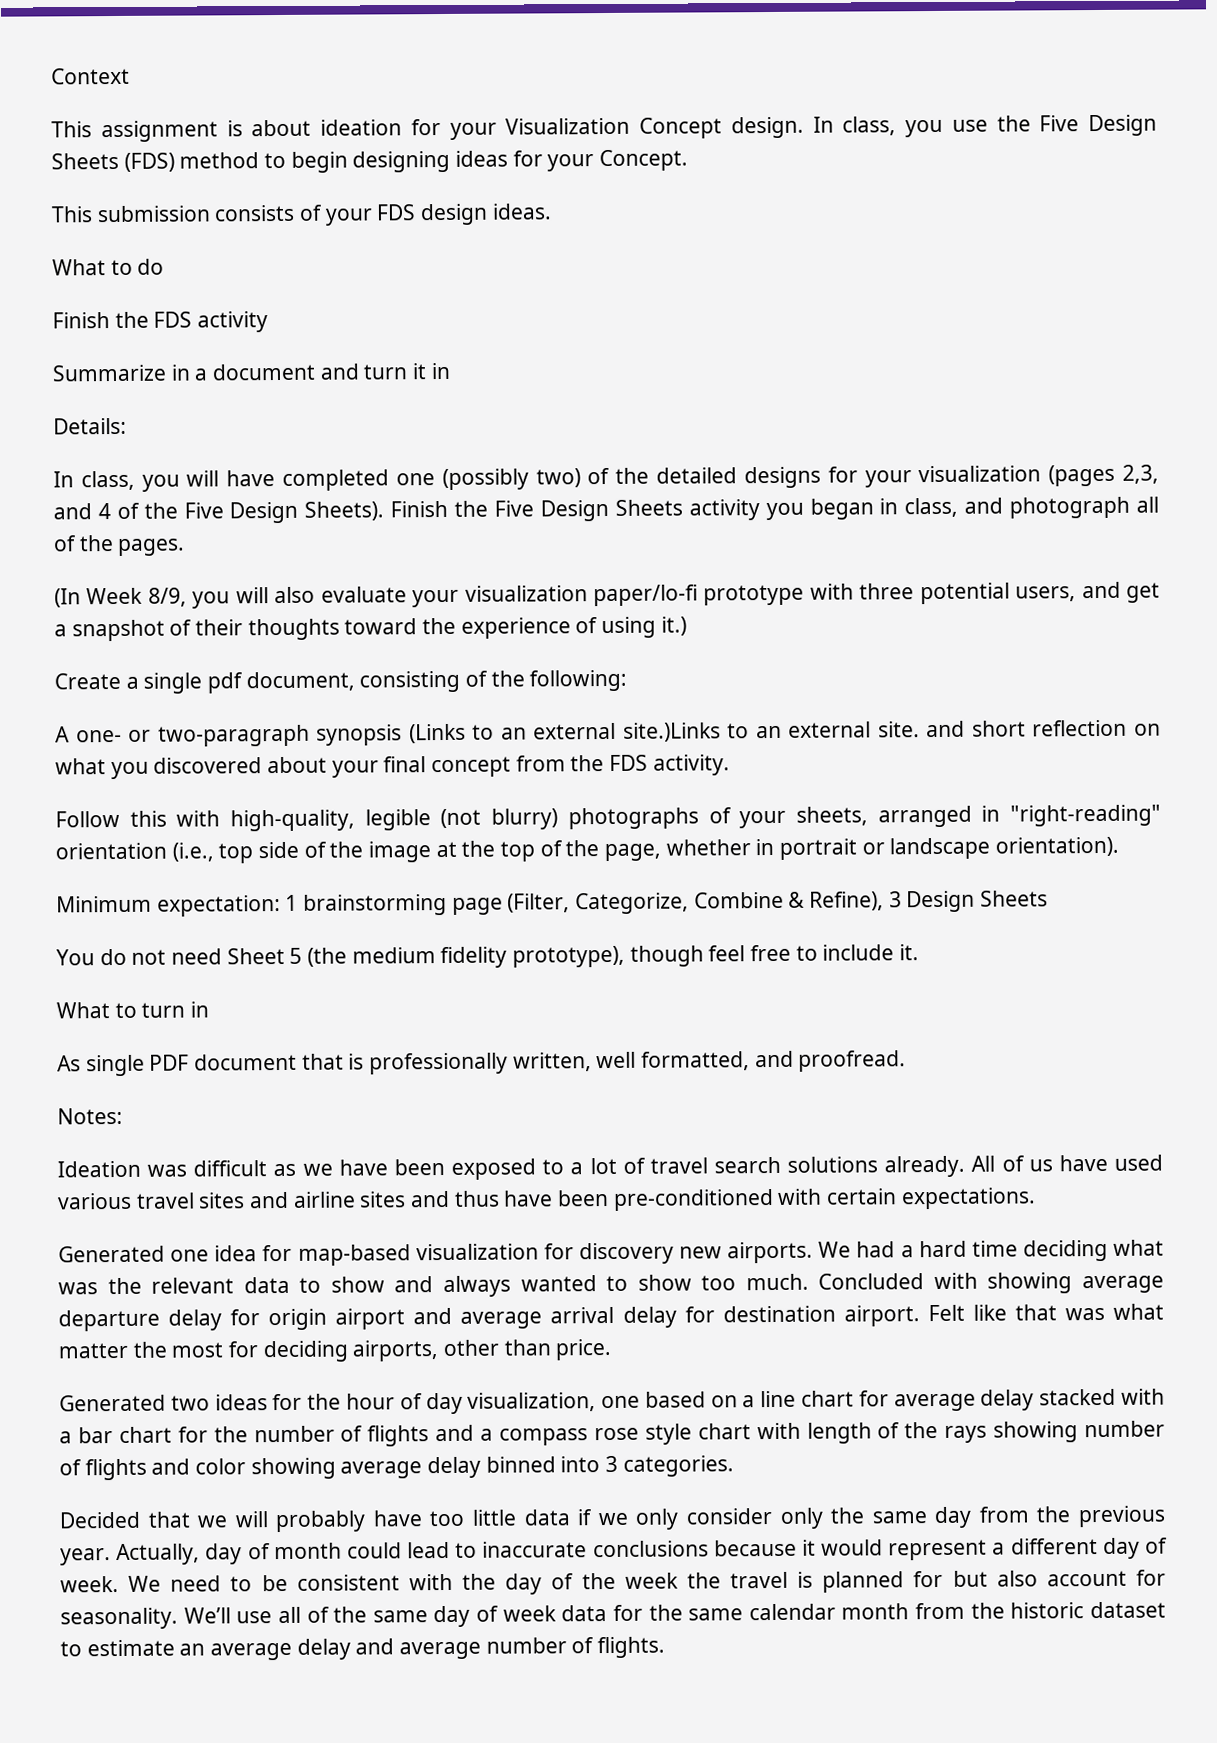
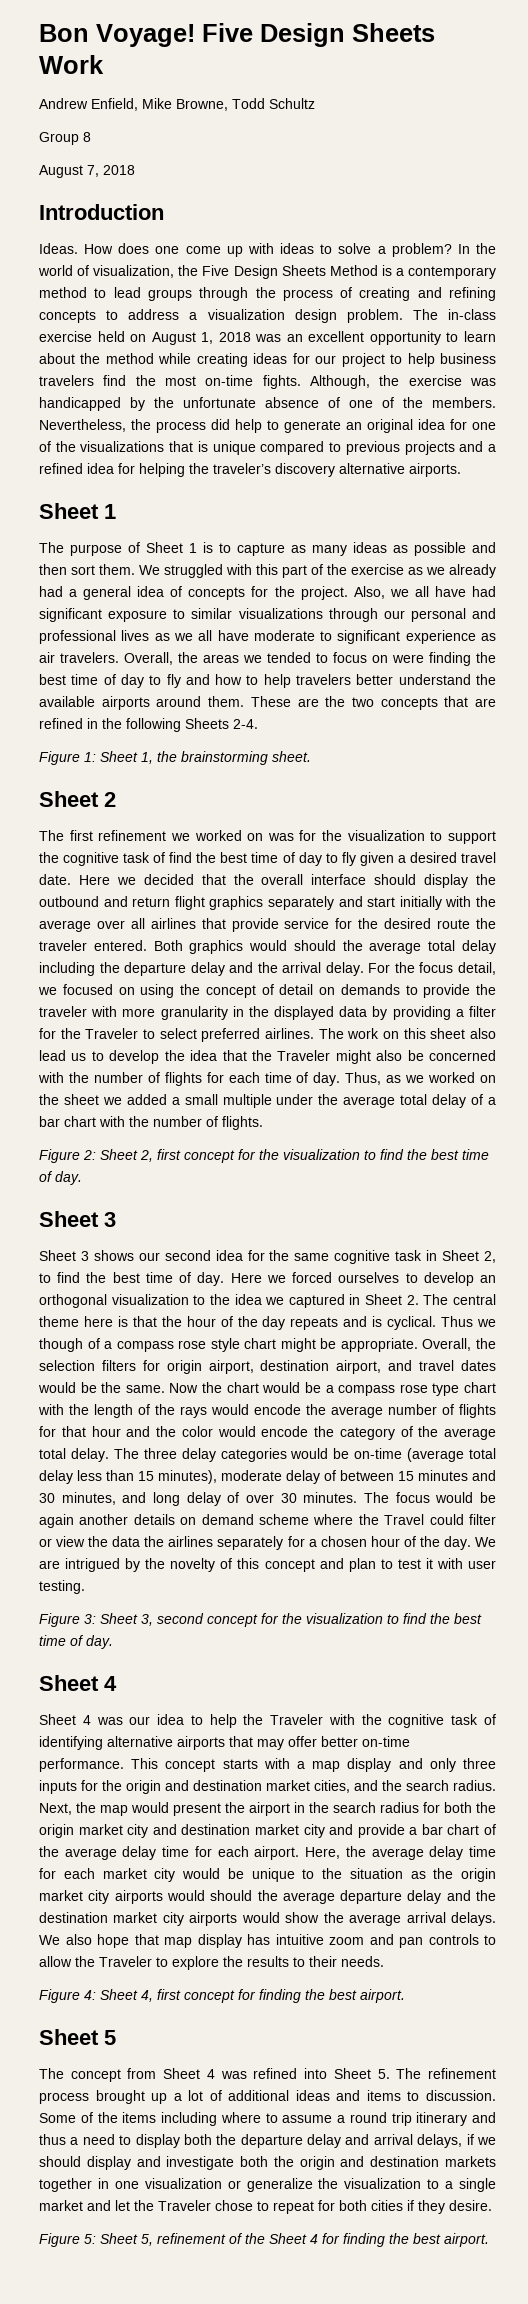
[51,67,130,85] [51,114,1157,143] [51,149,689,173] [51,203,552,226] [52,258,165,276] [52,311,269,333] [52,362,450,382] [53,417,127,435] [53,464,1160,492] [53,496,1160,524] [53,535,186,556] [54,581,1160,609] [54,616,687,642] [54,669,628,694] [55,719,1161,747] [55,754,730,780] [55,804,1162,832] [55,836,1120,864] [56,890,1049,917] [56,944,920,969] [56,1001,210,1019] [57,1050,907,1077] [57,1107,123,1125] [57,1154,1163,1180] [57,1187,1036,1211] [58,1239,1164,1266] [58,1272,1164,1298] [58,1303,1164,1332] [58,1338,612,1363] [59,1388,1165,1415] [59,1424,475,1447] Context // This assignment is about ideation for your Visualization Concept design. In class, you use the Five Design Sheets (FDS) method to begin designing ideas for your Concept. // This submission consists of your FDS design ideas. // What to do // Finish the FDS activity // Summarize in a document and turn it in // Details: // In class, you will have completed one (possibly two) of the detailed designs for your visualization (pages 2,3, and 4 of the Five Design Sheets). Finish the Five Design Sheets activity you began in class, and photograph all of the pages. // (In Week 8/9, you will also evaluate your visualization paper/lo-fi prototype with three potential users, and get a snapshot of their thoughts toward the experience of using it.) // Create a single pdf document, consisting of the following: // A one- or two-paragraph synopsis (Links to an external site.)Links to an external site. and short reflection on what you discovered about your final concept from the FDS activity. // Follow this with high-quality, legible (not blurry) photographs of your sheets, arranged in "right-reading" orientation (i.e., top side of the image at the top of the page, whether in portrait or landscape orientation). // Minimum expectation: 1 brainstorming page (Filter, Categorize, Combine & Refine), 3 Design Sheets // You do not need Sheet 5 (the medium fidelity prototype), though feel free to include it. // What to turn in // As single PDF document that is professionally written, well formatted, and proofread. // Notes: // Ideation was difficult as we have been exposed to a lot of travel search solutions already. All of us have used various travel sites and airline sites and thus have been pre-conditioned with certain expectations. // Generated one idea for map-based visualization for discovery new airports. We had a hard time deciding what was the relevant data to show and always wanted to show too much. Concluded with showing average departure delay for origin airport and average arrival delay for destination airport. Felt like that was what matter the most for deciding airports, other than price. // Generated two ideas for the hour of day visualization, one based on a line chart for average delay stacked with a bar chart for the number of flights and -> [39,23,435,47] [39,55,104,74] [39,98,315,111] [39,132,91,145] [39,165,135,178] [39,204,164,220] [39,243,496,257] [38,265,497,279] [39,287,497,301] [39,309,496,323] [39,331,496,345] [39,353,496,367] [39,375,496,389] [39,397,496,411] [39,419,496,433] [39,441,497,455] [39,463,461,477] [39,503,116,519] [39,542,496,556] [39,564,496,578] [39,586,497,600] [39,608,496,622] [39,630,497,644] [39,652,496,666] [39,674,497,688] [39,696,496,710] [39,718,258,732] [39,751,311,765] [39,791,116,807] [39,830,496,844] [39,852,496,866] [39,874,496,888] [39,896,497,910] [39,918,497,932] [39,940,496,954] [39,962,497,976] [38,984,496,998] [39,1006,497,1020] [39,1028,497,1042] [39,1050,497,1064] [38,1072,497,1086] [39,1094,496,1108] [39,1116,263,1130] [39,1149,489,1163] [39,1171,82,1185] [39,1211,116,1227] [39,1250,496,1264] [39,1272,496,1286] [39,1294,496,1308] [39,1316,496,1330] [39,1338,100,1352] Bon Voyage! Five Design Sheets Work // Andrew Enfield, Mike Browne, Todd Schultz // Group 8 // August 7, 2018 // Introduction // Ideas. How does one come up with ideas to solve a problem? In the world of visualization, the Five Design Sheets Method is a contemporary method to lead groups through the process of creating and refining concepts to address a visualization design problem. The in-class exercise held on August 1, 2018 was an excellent opportunity to learn about the method while creating ideas for our project to help business travelers find the most on-time fights. Although, the exercise was handicapped by the unfortunate absence of one of the members. Nevertheless, the process did help to generate an original idea for one of the visualizations that is unique compared to previous projects and a refined idea for helping the traveler’s discovery alternative airports. // Sheet 1 // The purpose of Sheet 1 is to capture as many ideas as possible and then sort them. We struggled with this part of the exercise as we already had a general idea of concepts for the project. Also, we all have had significant exposure to similar visualizations through our personal and professional lives as we all have moderate to significant experience as air travelers. Overall, the areas we tended to focus on were finding the best time of day to fly and how to help travelers better understand the available airports around them. These are the two concepts that are refined in the following Sheets 2-4. // Figure 1: Sheet 1, the brainstorming sheet. // Sheet 2 // The first refinement we worked on was for the visualization to support the cognitive task of find the best time of day to fly given a desired travel date. Here we decided that the overall interface should display the outbound and return flight graphics separately and start initially with the average over all airlines that provide service for the desired route the traveler entered. Both graphics would should the average total delay including the departure delay and the arrival delay. For the focus detail, we focused on using the concept of detail on demands to provide the traveler with more granularity in the displayed data by providing a filter for the Traveler to select preferred airlines. The work on this sheet also lead us to develop the idea that the Traveler might also be concerned with the number of flights for each time of day. Thus, as we worked on the sheet we added a small multiple under the average total delay of a bar chart with the number of flights. // Figure 2: Sheet 2, first concept for the visualization to find the best time of day. // Sheet 3 // Sheet 3 shows our second idea for the same cognitive task in Sheet 2, to find the best time of day. Here we forced ourselves to develop an orthogonal visualization to the idea we captured in Sheet 2. The central theme here is that the hour of the day repeats and is cyclical. Thus we though of
[756,1420,1165,1444] [59,1455,734,1481] [59,1505,1166,1533] [60,1537,1168,1566] [60,1569,1166,1595] [60,1601,1167,1630] [60,1636,666,1661] with length of the rays showing number of flights and color showing average delay binned into 3 categories. // Decided that we will probably have too little data if we only consider only the same day from the previous year. Actually, day of month could lead to inaccurate conclusions because it would represent a different day of week. We need to be consistent with the day of the week the travel is planned for but also account for seasonality. We’ll use all of the same day of week data for the same calendar month from the historic dataset to estimate an average delay and average number of flights. -> [280,1338,496,1352] [39,1360,497,1374] [38,1382,497,1396] [38,1404,496,1418] [39,1426,496,1440] [39,1448,496,1462] [39,1470,496,1484] [39,1492,497,1506] [39,1514,496,1528] [39,1536,496,1550] [39,1558,496,1572] [39,1580,85,1594] [39,1613,482,1627] [39,1635,113,1649] [39,1675,117,1691] [39,1714,497,1728] [39,1736,410,1750] [39,1758,496,1772] [39,1780,496,1794] [39,1802,496,1816] [39,1824,496,1838] [39,1846,497,1860] [39,1868,496,1882] [39,1890,497,1904] [39,1912,497,1926] [39,1934,496,1948] [39,1956,384,1970] [39,1989,405,2003] [39,2029,116,2045] [39,2068,497,2082] [39,2090,496,2104] [39,2112,496,2126] [39,2134,496,2148] [39,2156,496,2170] [39,2178,496,2192] [39,2200,492,2214] [39,2233,489,2247] might be appropriate. Overall, the selection filters for origin airport, destination airport, and travel dates would be the same. Now the chart would be a compass rose type chart with the length of the rays would encode the average number of flights for that hour and the color would encode the category of the average total delay. The three delay categories would be on-time (average total delay less than 15 minutes), moderate delay of between 15 minutes and 30 minutes, and long delay of over 30 minutes. The focus would be again another details on demand scheme where the Travel could filter or view the data the airlines separately for a chosen hour of the day. We are intrigued by the novelty of this concept and plan to test it with user testing. // Figure 3: Sheet 3, second concept for the visualization to find the best time of day. // Sheet 4 // Sheet 4 was our idea to help the Traveler with the cognitive task of identifying alternative airports that may offer better on-time performance. This concept starts with a map display and only three inputs for the origin and destination market cities, and the search radius. Next, the map would present the airport in the search radius for both the origin market city and destination market city and provide a bar chart of the average delay time for each airport. Here, the average delay time for each market city would be unique to the situation as the origin market city airports would should the average departure delay and the destination market city airports would show the average arrival delays. We also hope that map display has intuitive zoom and pan controls to allow the Traveler to explore the results to their needs. // Figure 4: Sheet 4, first concept for finding the best airport. // Sheet 5 // The concept from Sheet 4 was refined into Sheet 5. The refinement process brought up a lot of additional ideas and items to discussion. Some of the items including where to assume a round trip itinerary and thus a need to display both the departure delay and arrival delays, if we should display and investigate both the origin and destination markets together in one visualization or generalize the visualization to a single market and let the Traveler chose to repeat for both cities if they desire. // Figure 5: Sheet 5, refinement of the Sheet 4 for finding the best airport.

